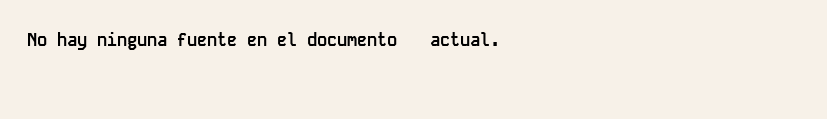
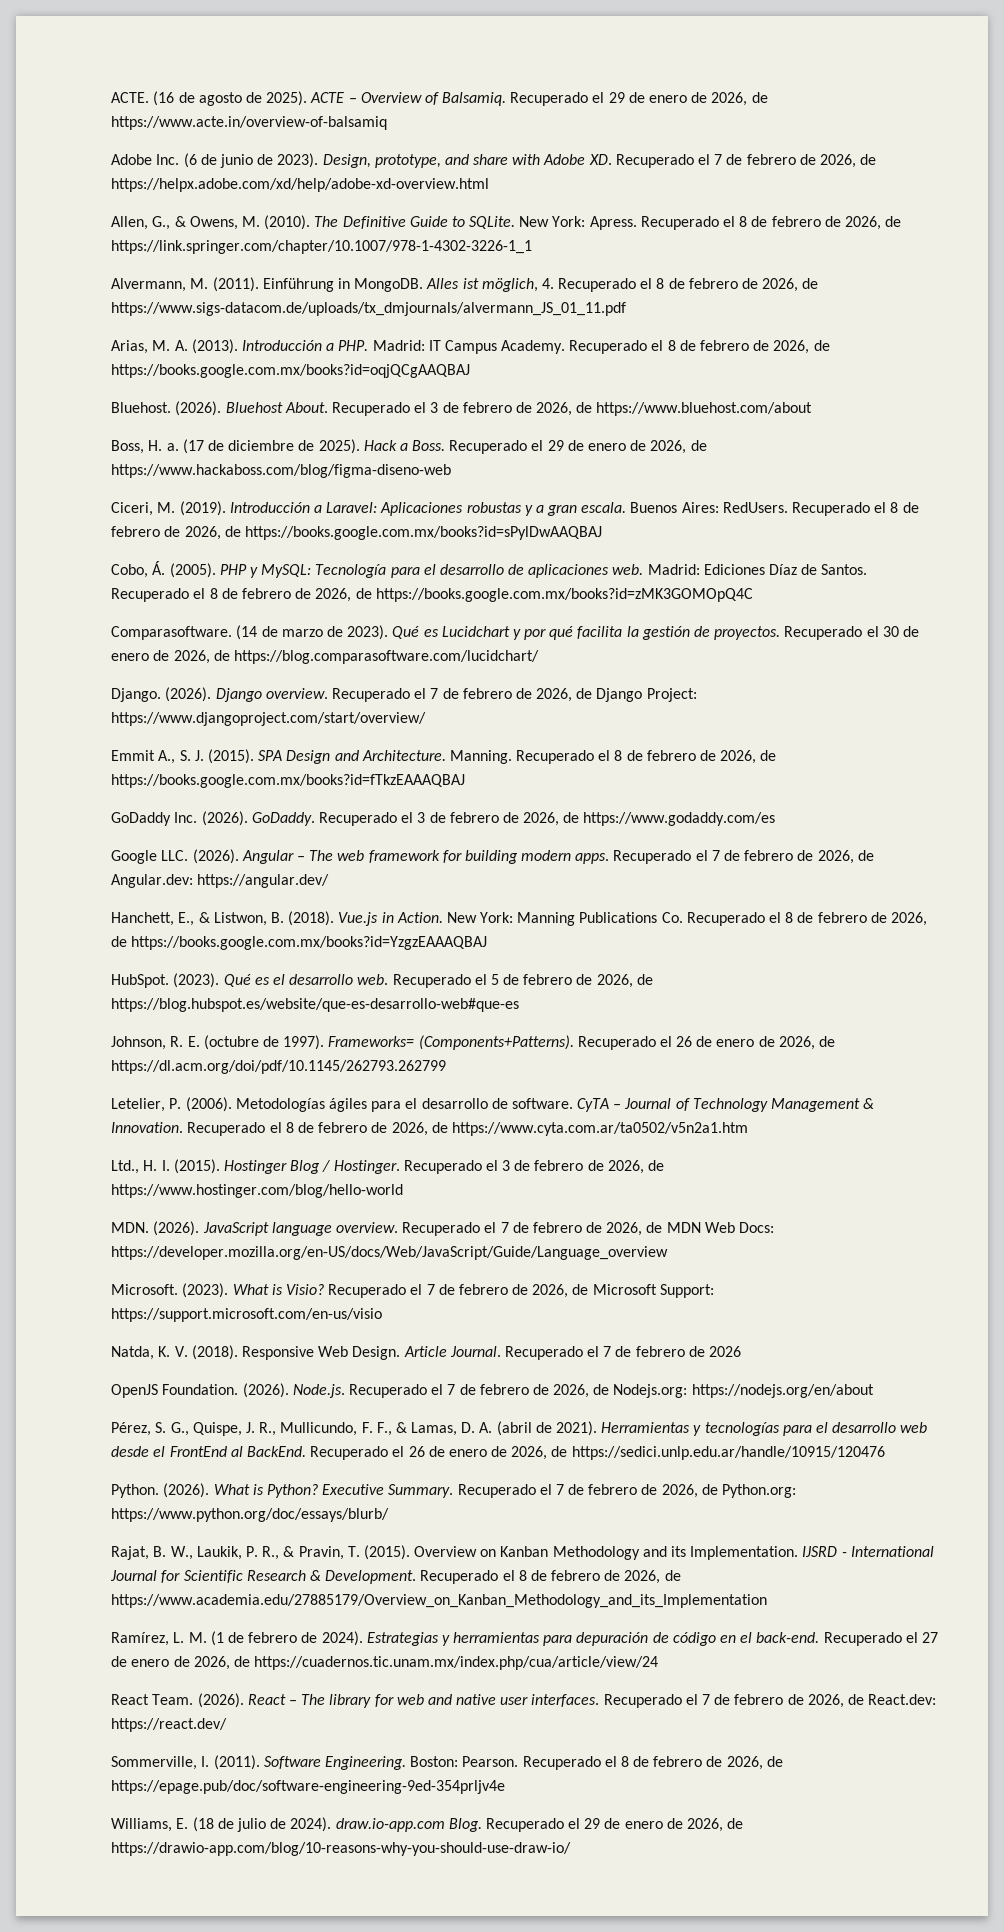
[27,31,500,50] No hay ninguna fuente en el documento actual. -> [111,91,768,106] [111,116,388,130] [111,153,877,168] [111,178,490,192] [111,215,902,230] [111,240,533,254] [111,277,819,292] [111,302,627,316] [111,339,830,354] [111,364,471,378] [111,401,813,416] [111,439,707,454] [111,464,452,478] [111,501,919,516] [111,526,602,540] [111,561,868,578] [111,588,753,602] [111,625,919,640] [111,650,539,664] [111,687,697,702] [111,712,427,726] [111,749,777,764] [111,774,466,788] [111,811,776,826] [111,849,874,864] [111,874,330,888] [111,911,927,926] [111,936,488,950] [111,973,653,988] [111,998,520,1012] [111,1035,835,1050] [111,1060,447,1074] [111,1097,875,1112] [111,1122,748,1136] [111,1159,664,1174] [111,1184,404,1198] [111,1221,774,1236] [111,1246,669,1260] [111,1283,714,1298] [111,1308,383,1322] [111,1345,741,1360] [111,1383,874,1398] [111,1421,928,1436] [111,1446,885,1460] [111,1483,796,1498] [111,1508,390,1522] [111,1545,934,1560] [110,1570,681,1584] [111,1594,768,1608] [111,1631,938,1646] [111,1656,659,1670] [111,1693,937,1708] [111,1718,228,1732] [111,1755,783,1770] [111,1780,506,1794] [111,1817,744,1832] [111,1842,572,1856] ACTE. (16 de agosto de 2025). ACTE – Overview of Balsamiq. Recuperado el 29 de enero de 2026, de https://www.acte.in/overview-of-balsamiq // Adobe Inc. (6 de junio de 2023). Design, prototype, and share with Adobe XD. Recuperado el 7 de febrero de 2026, de https://helpx.adobe.com/xd/help/adobe-xd-overview.html // Allen, G., & Owens, M. (2010). The Definitive Guide to SQLite. New York: Apress. Recuperado el 8 de febrero de 2026, de https://link.springer.com/chapter/10.1007/978-1-4302-3226-1_1 // Alvermann, M. (2011). Einführung in MongoDB. Alles ist möglich, 4. Recuperado el 8 de febrero de 2026, de https://www.sigs-datacom.de/uploads/tx_dmjournals/alvermann_JS_01_11.pdf // Arias, M. A. (2013). Introducción a PHP. Madrid: IT Campus Academy. Recuperado el 8 de febrero de 2026, de https://books.google.com.mx/books?id=oqjQCgAAQBAJ // Bluehost. (2026). Bluehost About. Recuperado el 3 de febrero de 2026, de https://www.bluehost.com/about // Boss, H. a. (17 de diciembre de 2025). Hack a Boss. Recuperado el 29 de enero de 2026, de https://www.hackaboss.com/blog/figma-diseno-web // Ciceri, M. (2019). Introducción a Laravel: Aplicaciones robustas y a gran escala. Buenos Aires: RedUsers. Recuperado el 8 de febrero de 2026, de https://books.google.com.mx/books?id=sPylDwAAQBAJ // Cobo, Á. (2005). PHP y MySQL: Tecnología para el desarrollo de aplicaciones web. Madrid: Ediciones Díaz de Santos. Recuperado el 8 de febrero de 2026, de https://books.google.com.mx/books?id=zMK3GOMOpQ4C // Comparasoftware. (14 de marzo de 2023). Qué es Lucidchart y por qué facilita la gestión de proyectos. Recuperado el 30 de enero de 2026, de https://blog.comparasoftware.com/lucidchart/ // Django. (2026). Django overview. Recuperado el 7 de febrero de 2026, de Django Project: https://www.djangoproject.com/start/overview/ // Emmit A., S. J. (2015). SPA Design and Architecture. Manning. Recuperado el 8 de febrero de 2026, de https://books.google.com.mx/books?id=fTkzEAAAQBAJ // GoDaddy Inc. (2026). GoDaddy. Recuperado el 3 de febrero de 2026, de https://www.godaddy.com/es // Google LLC. (2026). Angular – The web framework for building modern apps. Recuperado el 7 de febrero de 2026, de Angular.dev: https://angular.dev/ // Hanchett, E., & Listwon, B. (2018). Vue.js in Action. New York: Manning Publications Co. Recuperado el 8 de febrero de 2026, de https://books.google.com.mx/books?id=YzgzEAAAQBAJ // HubSpot. (2023). Qué es el desarrollo web. Recuperado el 5 de febrero de 2026, de https://blog.hubspot.es/website/que-es-desarrollo-web#que-es // Johnson, R. E. (octubre de 1997). Frameworks= (Components+Patterns). Recuperado el 26 de enero de 2026, de https://dl.acm.org/doi/pdf/10.1145/262793.262799 // Letelier, P. (2006). Metodologías ágiles para el desarrollo de software. CyTA – Journal of Technology Management & Innovation. Recuperado el 8 de febrero de 2026, de https://www.cyta.com.ar/ta0502/v5n2a1.htm // Ltd., H. I. (2015). Hostinger Blog / Hostinger. Recuperado el 3 de febrero de 2026, de https://www.hostinger.com/blog/hello-world // MDN. (2026). JavaScript language overview. Recuperado el 7 de febrero de 2026, de MDN Web Docs: https://developer.mozilla.org/en-US/docs/Web/JavaScript/Guide/Language_overview // Microsoft. (2023). What is Visio? Recuperado el 7 de febrero de 2026, de Microsoft Support: https://support.microsoft.com/en-us/visio // Natda, K. V. (2018). Responsive Web Design. Article Journal. Recuperado el 7 de febrero de 2026 // OpenJS Foundation. (2026). Node.js. Recuperado el 7 de febrero de 2026, de Nodejs.org: https://nodejs.org/en/about // Pérez, S. G., Quispe, J. R., Mullicundo, F. F., & Lamas, D. A. (abril de 2021). Herramientas y tecnologías para el desarrollo web desde el FrontEnd al BackEnd. Recuperado el 26 de enero de 2026, de https://sedici.unlp.edu.ar/handle/10915/120476 // Python. (2026). What is Python? Executive Summary. Recuperado el 7 de febrero de 2026, de Python.org: https://www.python.org/doc/essays/blurb/ // Rajat, B. W., Laukik, P. R., & Pravin, T. (2015). Overview on Kanban Methodology and its Implementation. IJSRD - International Journal for Scientific Research & Development. Recuperado el 8 de febrero de 2026, de https://www.academia.edu/27885179/Overview_on_Kanban_Methodology_and_its_Implementation // Ramírez, L. M. (1 de febrero de 2024). Estrategias y herramientas para depuración de código en el back-end. Recuperado el 27 de enero de 2026, de https://cuadernos.tic.unam.mx/index.php/cua/article/view/24 // React Team. (2026). React – The library for web and native user interfaces. Recuperado el 7 de febrero de 2026, de React.dev: https://react.dev/ // Sommerville, I. (2011). Software Engineering. Boston: Pearson. Recuperado el 8 de febrero de 2026, de https://epage.pub/doc/software-engineering-9ed-354prljv4e // Williams, E. (18 de julio de 2024). draw.io-app.com Blog. Recuperado el 29 de enero de 2026, de https://drawio-app.com/blog/10-reasons-why-you-should-use-draw-io/

